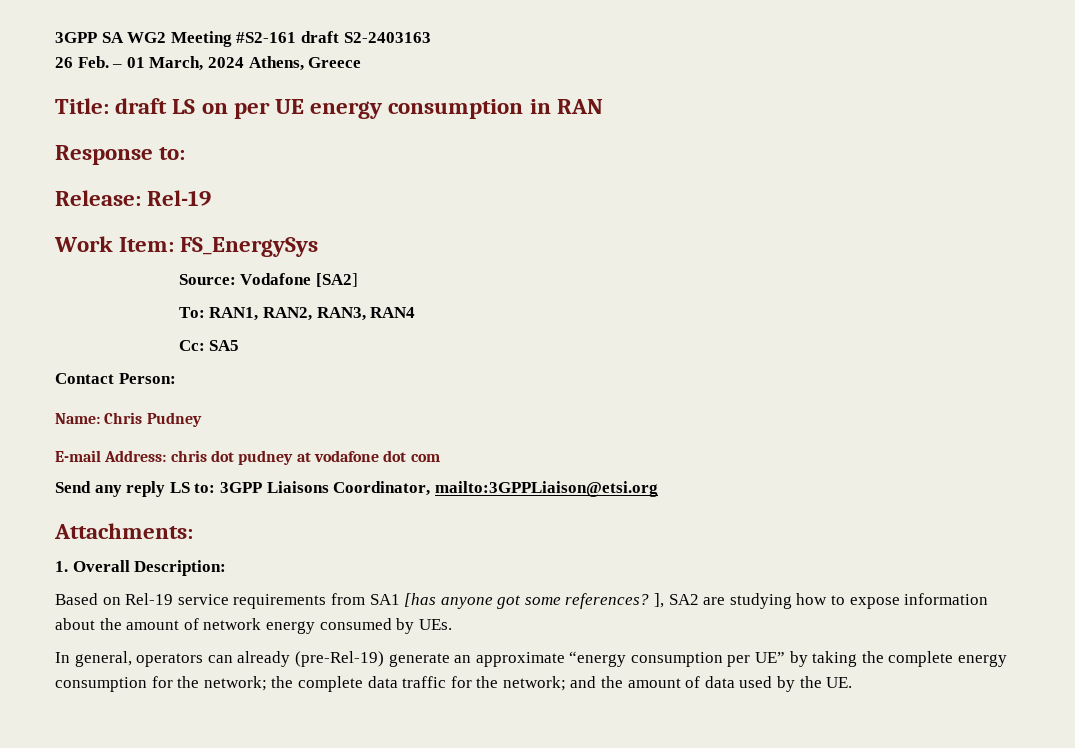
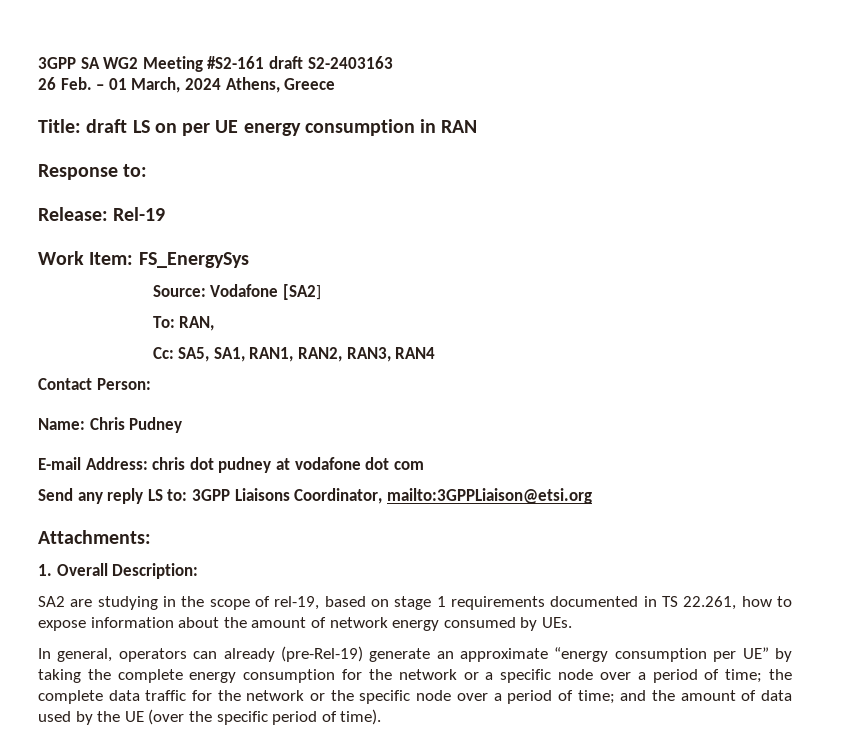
(205, 312) none -> [179,316,215,331] [152,347,245,362] RAN, // Cc: SA5, SA1,
[178,340,240,351] // Cc: SA5 -> (436, 353) none
[55,593,792,609] Based on Rel-19 service requirements from SA1 [has anyone got some references? ], SA2 are studying -> [38,596,737,610] SA2 are studying in the scope of rel-19, based on stage 1 requirements documented in TS 22.261,
[203,676,267,691] network; -> [398,669,763,683] network or a specific node over a period of time;
[502,676,566,691] network; -> [246,690,615,704] network or the specific node over a period of time;
[826,677,853,688] UE. -> [124,709,382,725] UE (over the specific period of time).

